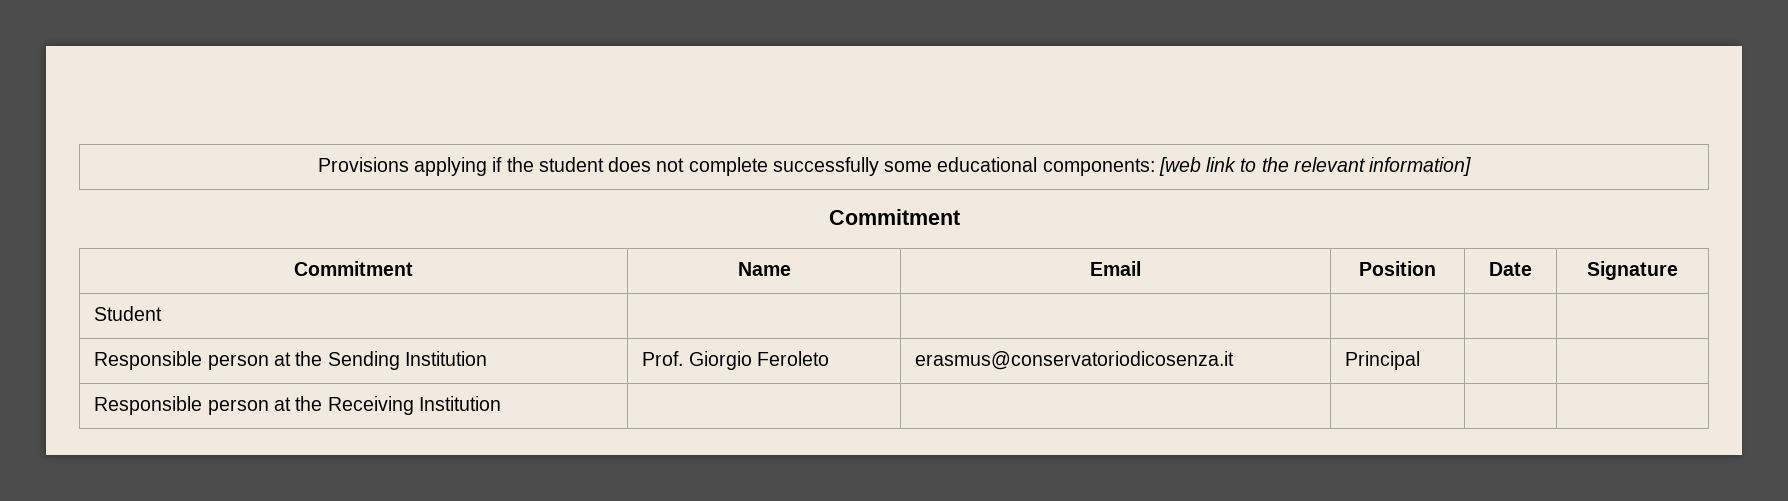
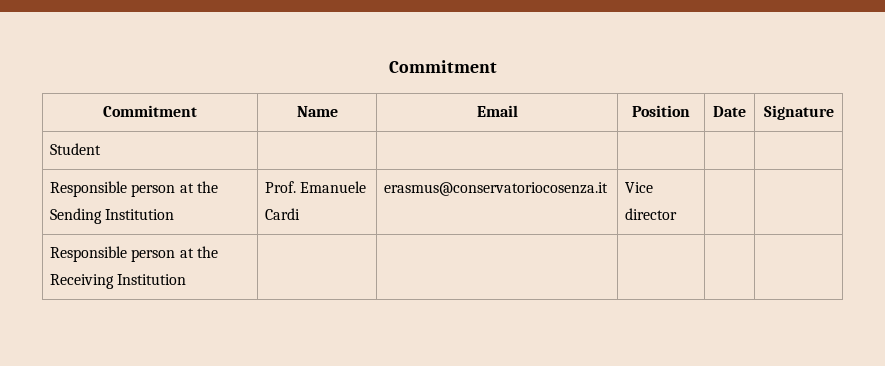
[317,157,1472,176] Provisions applying if the student does not complete successfully some educational components: [web link to the relevant information] // -> (388, 66) none
[688,351,829,370] [915,351,1235,370] [1345,351,1421,370] Giorgio Feroleto | erasmus@conservatoriodicosenza.it | Principal -> [300,181,367,193] [265,208,301,220] [384,182,609,196] [625,182,654,193] [625,208,678,220] Emanuele Cardi | erasmus@conservatoriocosenza.it | Vice director

